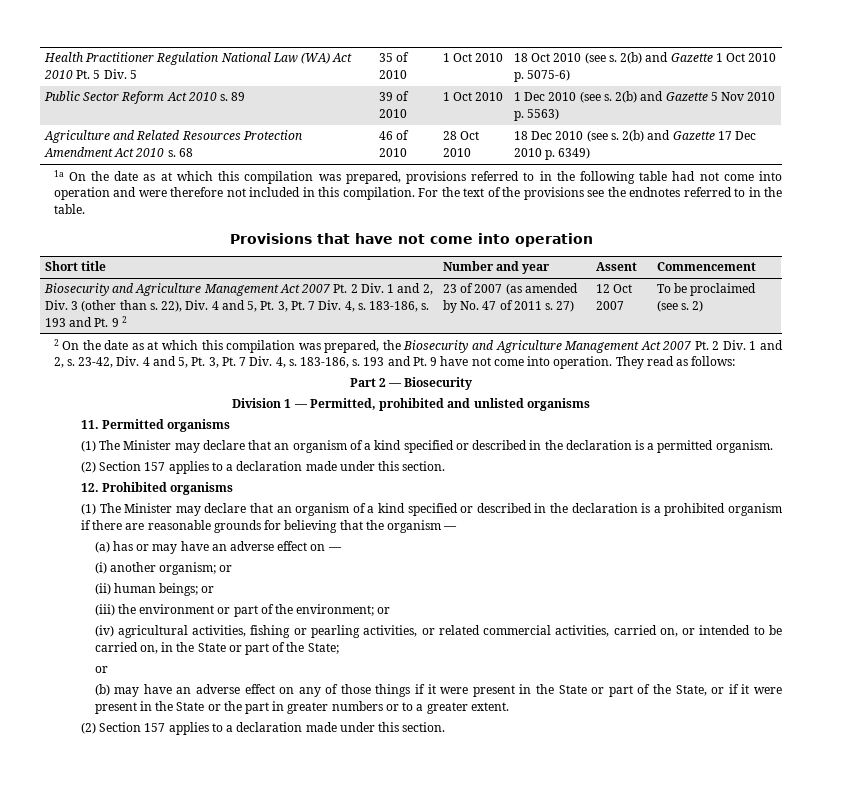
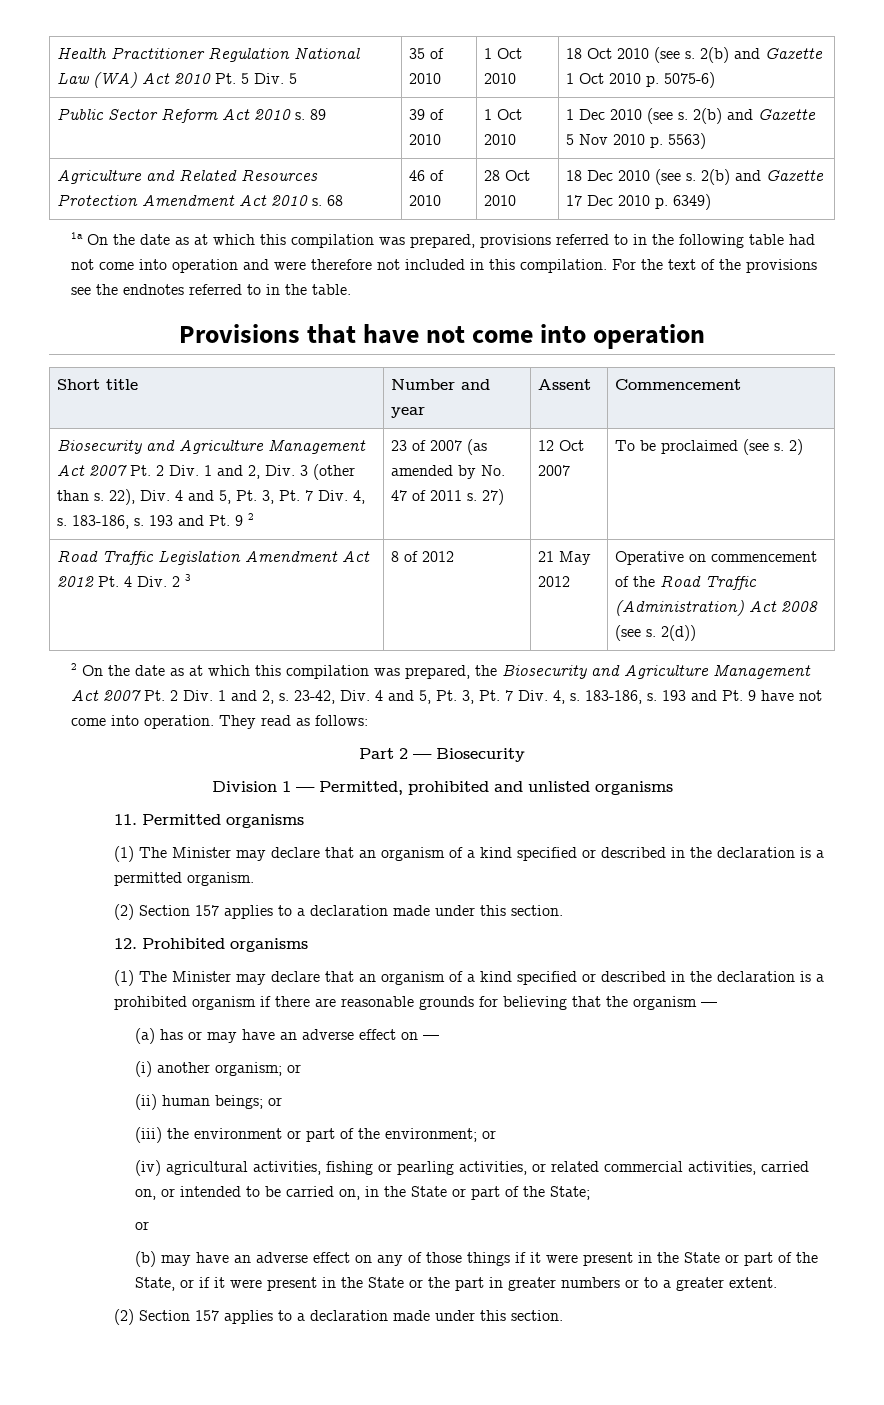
(704, 306) none -> [57,550,371,565] [57,574,192,587] [391,551,455,562] [538,551,592,565] [538,576,571,587] [615,551,818,565] [615,575,758,590] [615,600,819,616] [615,625,697,641] // Road Traffic Legislation Amendment Act 2012 Pt. 4 Div. 2 3 | 8 of 2012 | 21 May 2012 | Operative on commencement of the Road Traffic (Administration) Act 2008 (see s. 2(d))

